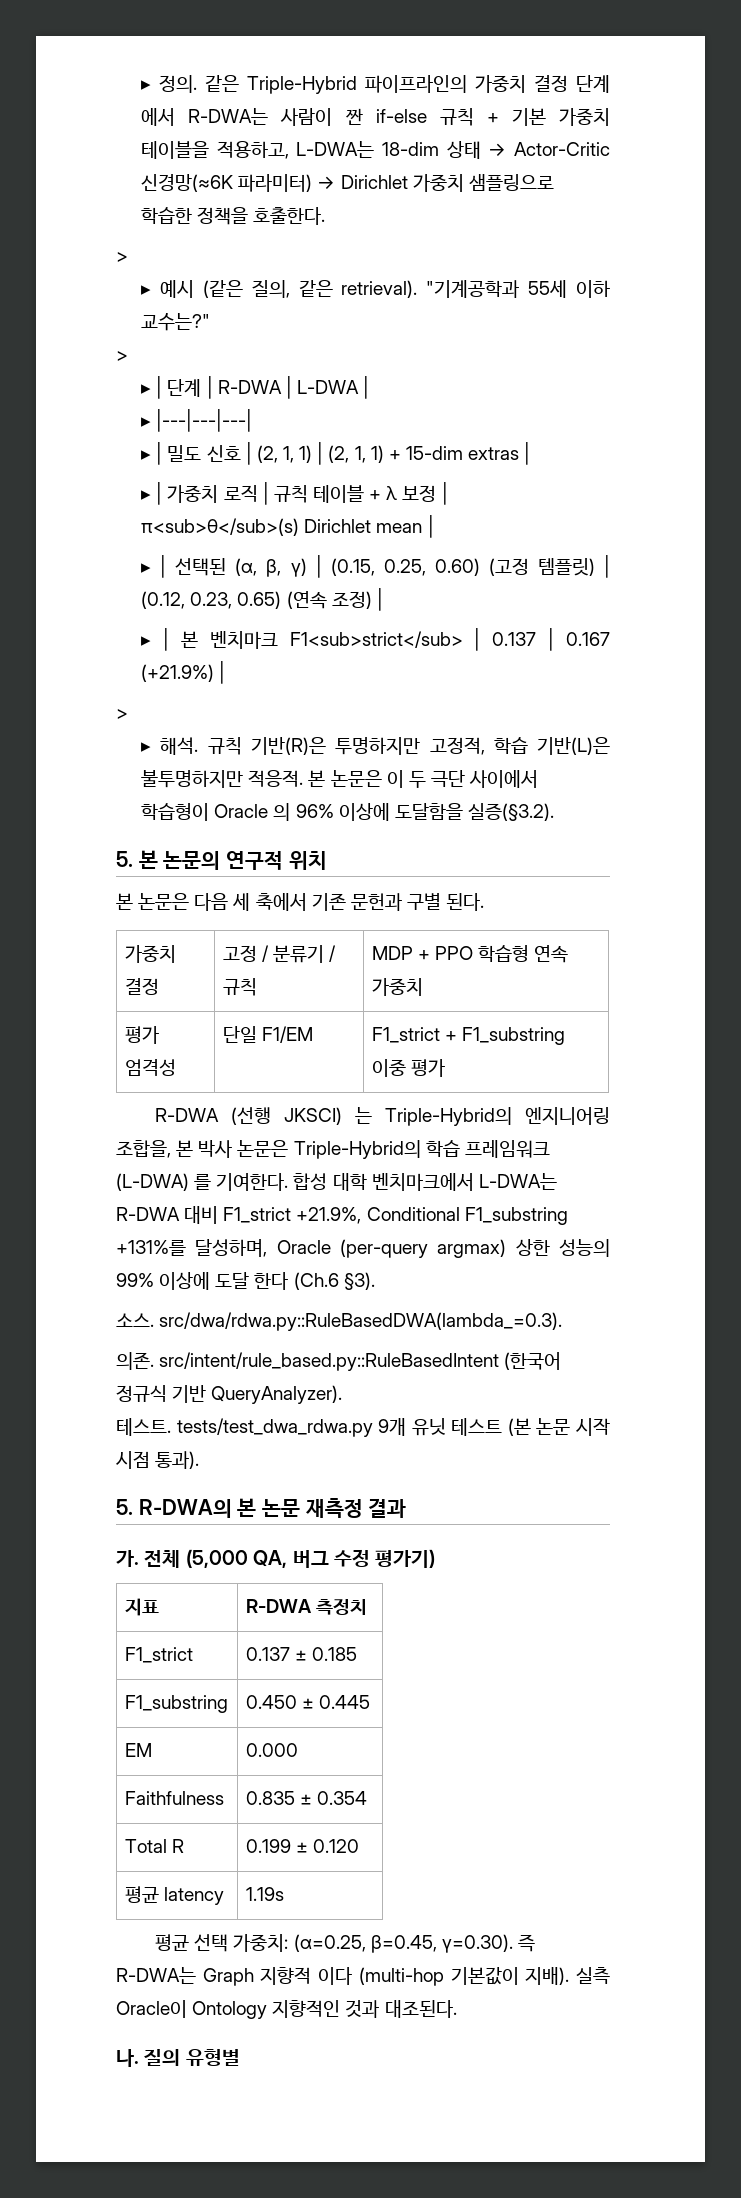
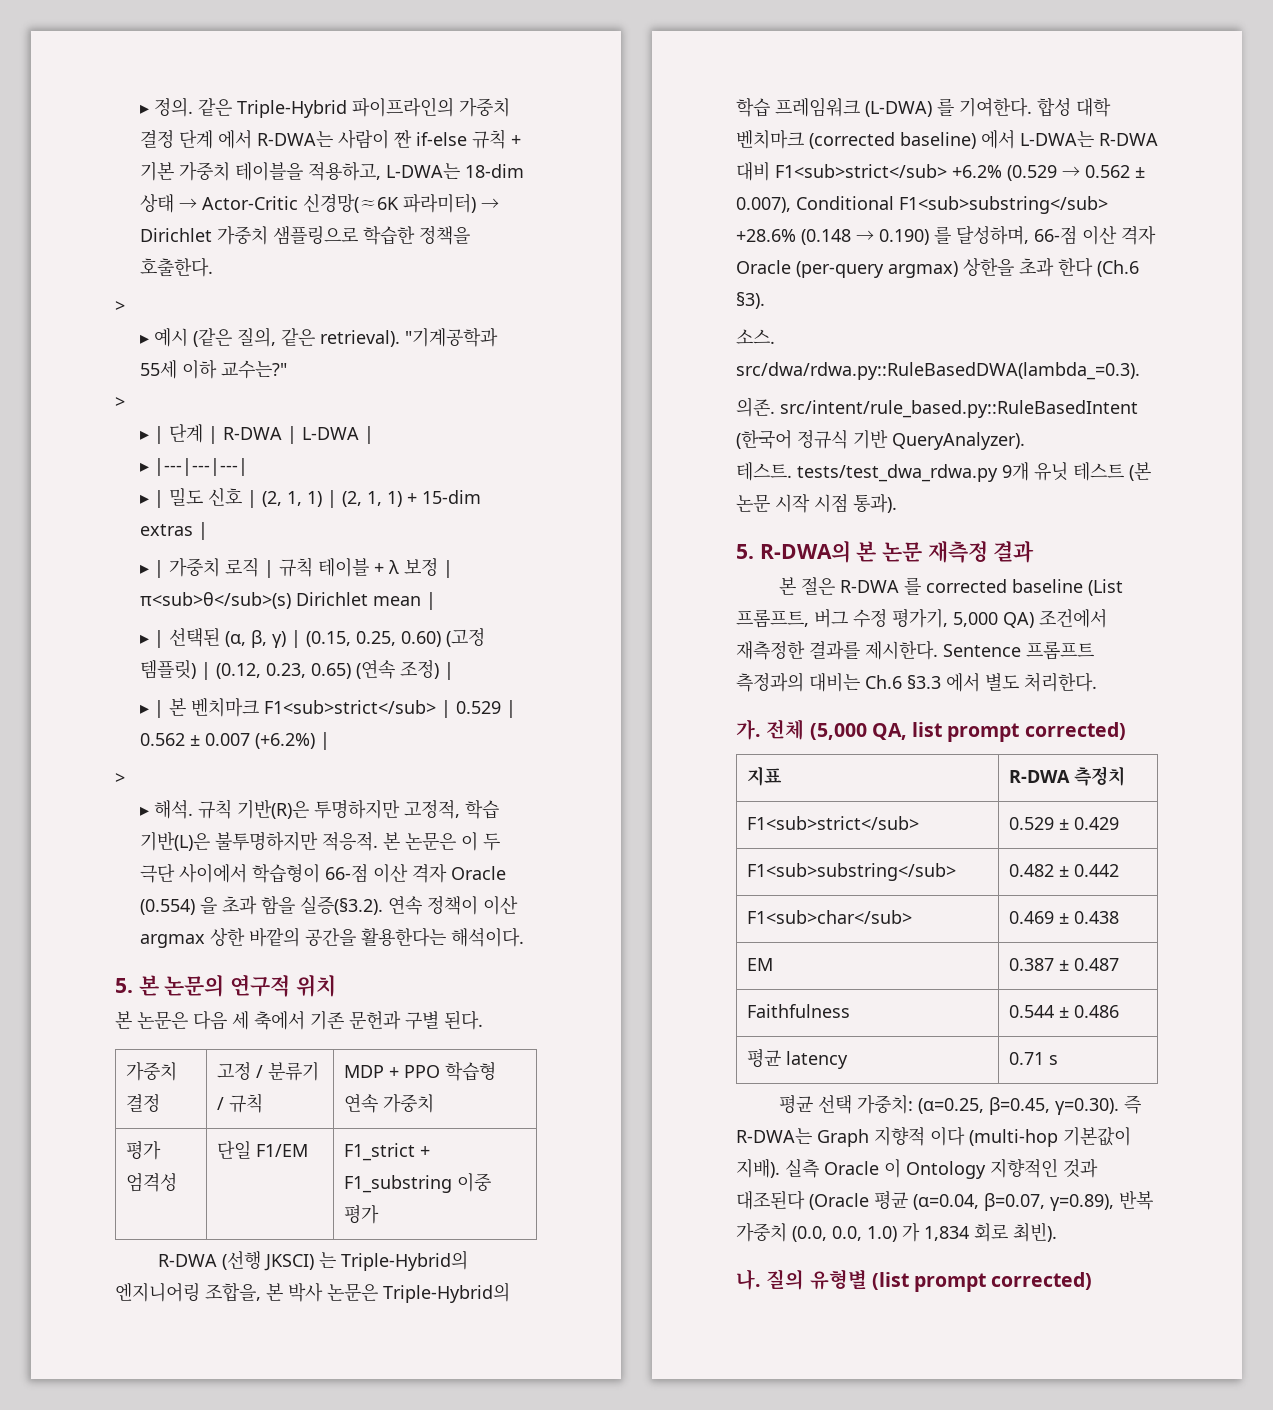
[492,628,610,651] [141,664,215,682] 0.137 | 0.167 (+21.9%) -> [456,700,517,718] [140,733,316,749] 0.529 | 0.562 ± 0.007 (+6.2%)
[214,803,555,821] Oracle 의 96% 이상에 도달함을 실증(§3.2). -> [325,863,507,883] [140,896,519,915] [140,927,525,948] 66-점 이산 격자 Oracle (0.554) 을 초과 함을 실증(§3.2). 연속 정책이 이산 argmax 상한 바깥의 공간을 활용한다는 해석이다.
[371,1173,557,1191] [116,1206,568,1225] [116,1239,610,1258] [116,1272,250,1290] 벤치마크에서 L-DWA는 R-DWA 대비 F1_strict +21.9%, Conditional F1_substring +131%를 달성하며, Oracle (per-query argmax) 상한 성능의 99% 이상에 도달 -> [736,130,1158,149] [736,162,1145,181] [736,196,1108,214] [736,225,1156,245] [736,258,1054,278] 벤치마크 (corrected baseline) 에서 L-DWA는 R-DWA 대비 F1<sub>strict</sub> +6.2% (0.529 → 0.562 ± 0.007), Conditional F1<sub>substring</sub> +28.6% (0.148 → 0.190) 를 달성하며, 66-점 이산 격자 Oracle (per-query argmax) 상한을 초과
(407, 1508) none -> [779,577,1124,596] [736,608,1107,628] [736,640,1094,660] [736,672,1097,692] // 본 절은 R-DWA 를 corrected baseline (List 프롬프트, 버그 수정 평가기, 5,000 QA) 조건에서 재측정한 결과를 제시한다. Sentence 프롬프트 측정과의 대비는 Ch.6 §3.3 에서 별도 처리한다.
[292,1549,436,1568] 버그 수정 평가기) -> [912,722,1126,742] list prompt corrected)
[124,1647,193,1663] [245,1647,357,1661] [124,1695,228,1713] [245,1695,370,1709] [124,1743,152,1757] [245,1743,298,1757] [124,1791,224,1805] [245,1791,367,1805] [124,1839,184,1853] [245,1839,359,1853] F1_strict | 0.137 ± 0.185 // F1_substring | 0.450 ± 0.445 // EM | 0.000 // Faithfulness | 0.835 ± 0.354 // Total R | 0.199 ± 0.120 -> [747,816,920,830] [1009,817,1120,830] [747,863,957,881] [1009,864,1120,877] [747,910,913,924] [1009,911,1120,924] [747,958,774,971] [1009,958,1120,971] [747,1004,851,1018] [1009,1005,1120,1018] F1<sub>strict</sub> | 0.529 ± 0.429 // F1<sub>substring</sub> | 0.482 ± 0.442 // F1<sub>char</sub> | 0.469 ± 0.438 // EM | 0.387 ± 0.487 // Faithfulness | 0.544 ± 0.486
[245,1887,284,1901] 1.19s -> [1009,1052,1059,1065] 0.71 s
[116,2000,187,2018] Oracle이 -> [824,1159,901,1178] Oracle 이
[384,2000,457,2018] 대조된다. -> [736,1190,1153,1211] [736,1223,1057,1242] 대조된다 (Oracle 평균 (α=0.04, β=0.07, γ=0.89), 반복 가중치 (0.0, 0.0, 1.0) 가 1,834 회로 최빈).
(240, 2057) none -> [871,1272,1093,1292] (list prompt corrected)

